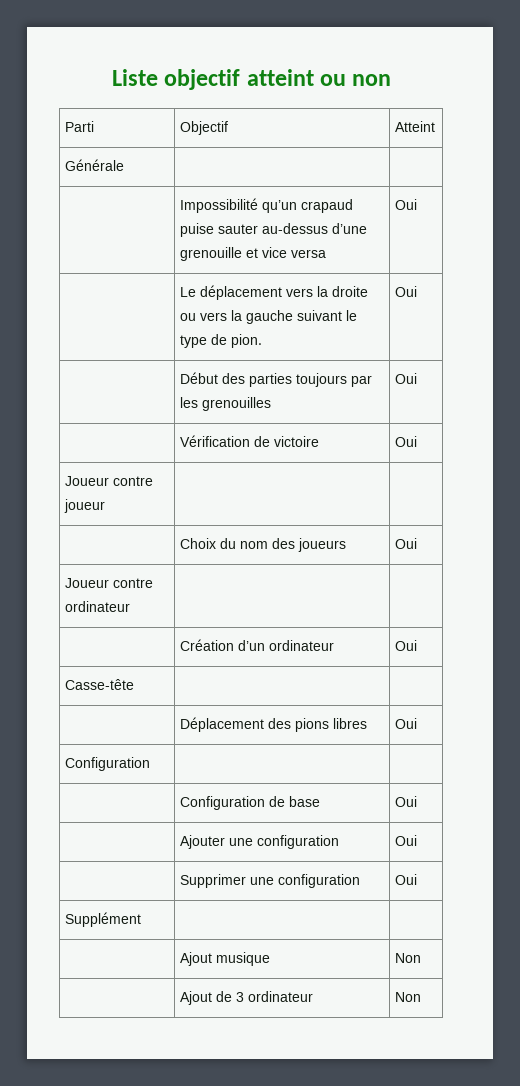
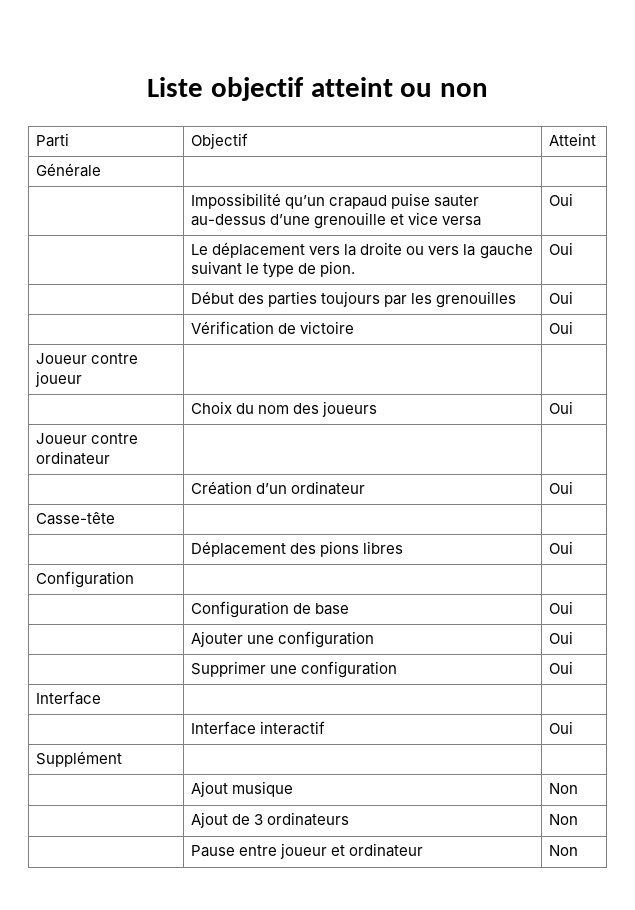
(418, 879) none -> [36,691,102,705] [191,721,326,735] [549,721,574,734] // Interface | | // | Interface interactif | Oui
(245, 997) none -> [267,812,350,826] [549,814,579,825] [191,843,346,859] ordinateurs | Non // | Pause entre joueur et

